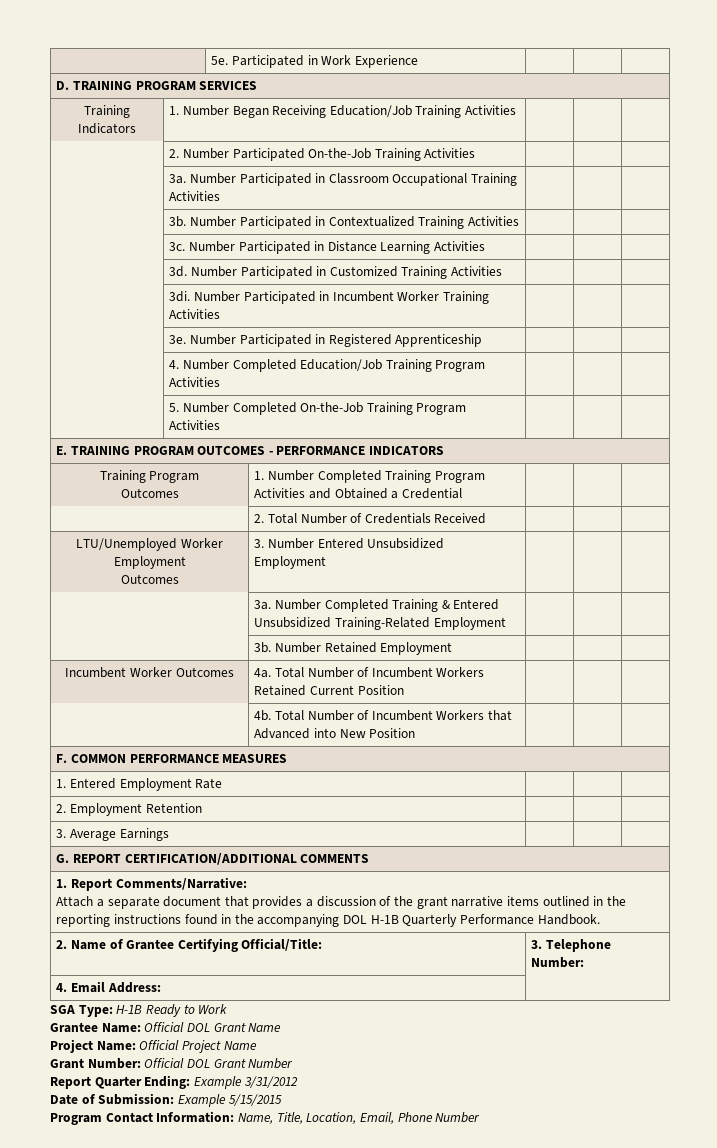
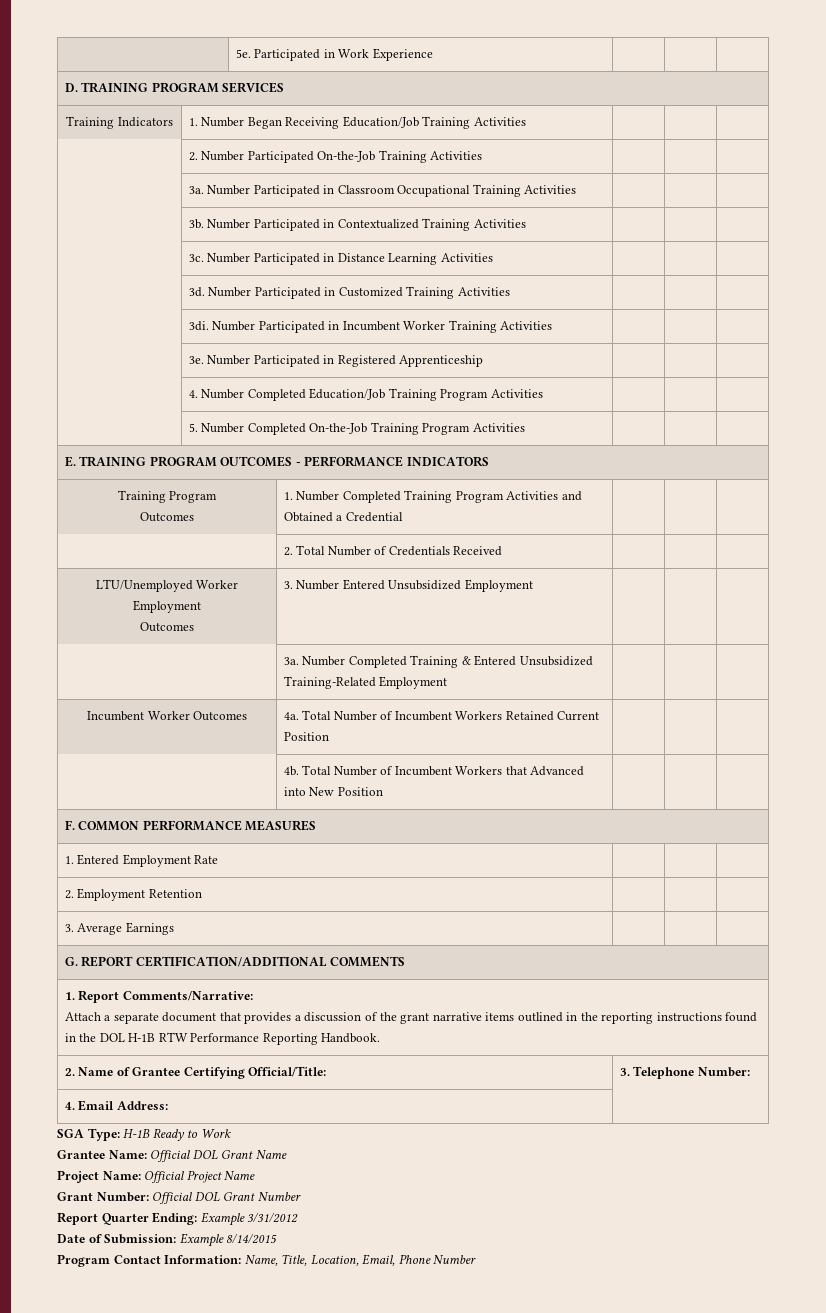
[254,642,453,655] // | 3b. Number Retained Employment | | | -> (448, 682) none
[257,914,340,927] accompanying -> (97, 1037) none
[402,914,535,927] Quarterly Performance -> [158,1032,318,1045] RTW Performance Reporting
[228,1094,282,1106] 5/15/2015 -> [226,1233,278,1244] 8/14/2015

